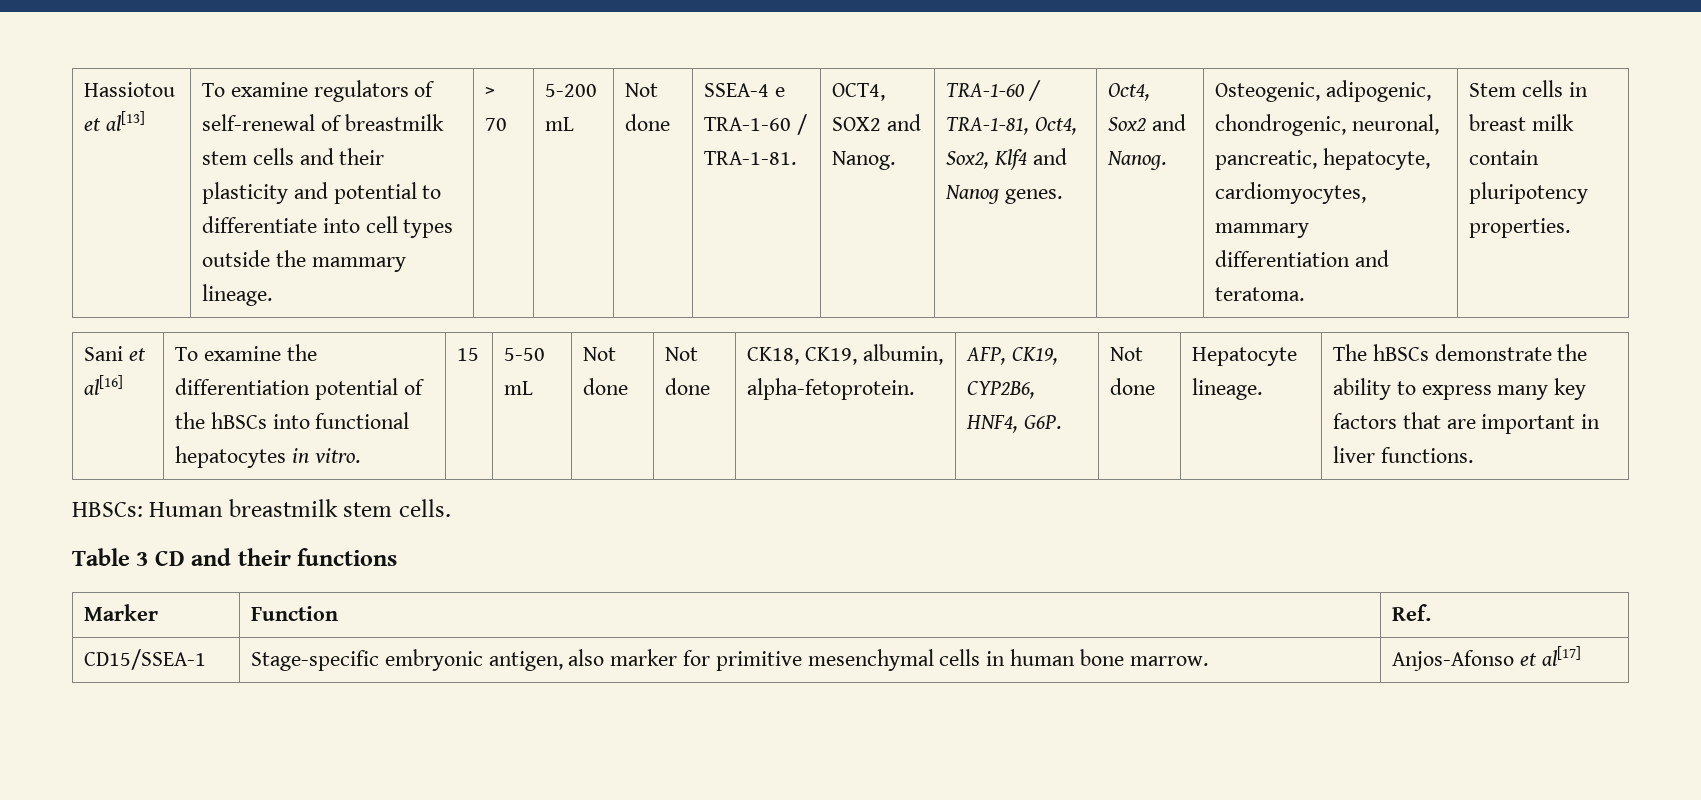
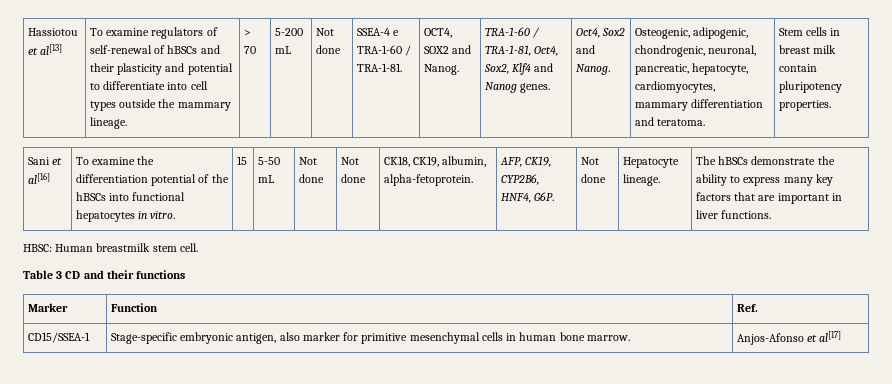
[344,114,444,131] [202,148,294,165] breastmilk stem cells -> [167,45,198,54] hBSCs
[72,502,143,517] HBSCs: -> [23,244,52,252] HBSC:
[398,499,451,517] cells. -> [179,243,198,252] cell.

